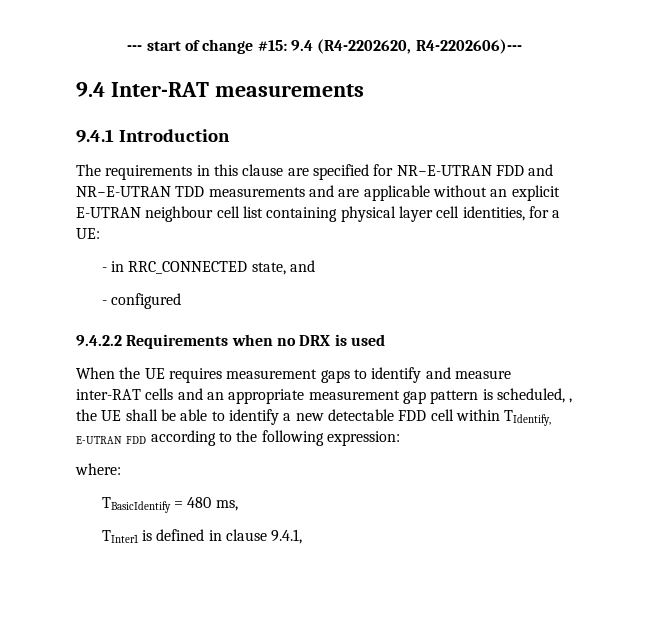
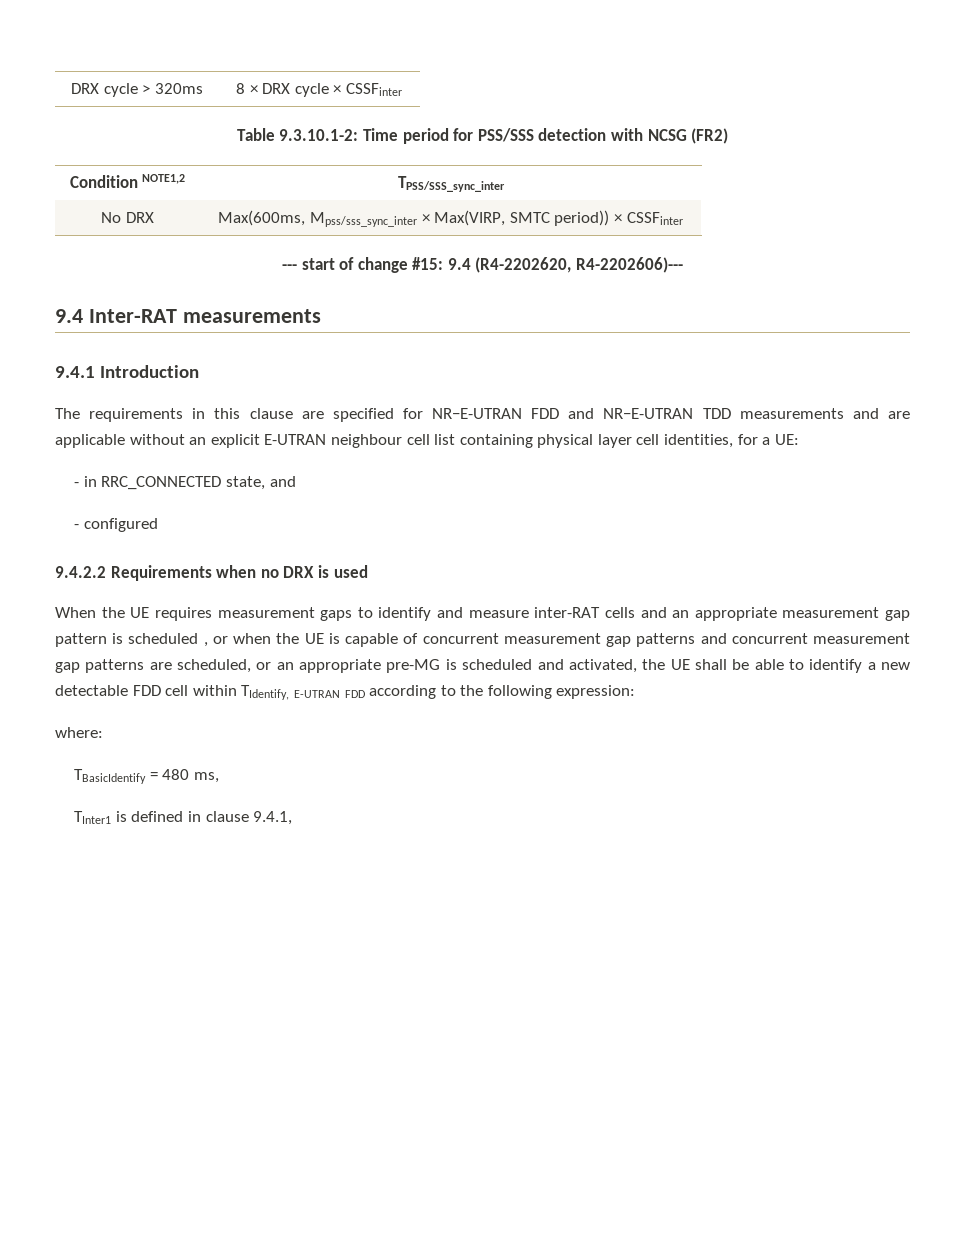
(127, 48) none -> [71,83,203,97] [236,83,402,97] [236,128,729,144] [69,174,186,188] [397,176,505,192] [101,212,154,223] [218,210,683,227] DRX cycle > 320ms | 8 × DRX cycle × CSSFinter // Table 9.3.10.1-2: Time period for PSS/SSS detection with NCSG (FR2) // Condition NOTE1,2 | TPSS/SSS_sync_inter // No DRX | Max(600ms, Mpss/sss_sync_inter × Max(VIRP, SMTC period)) × CSSFinter //
[496,388,573,403] scheduled, , -> [128,633,911,647] [55,659,637,673] scheduled , or when the UE is capable of concurrent measurement gap patterns and concurrent measurement gap patterns are scheduled, or an appropriate pre-MG is scheduled and activated,

